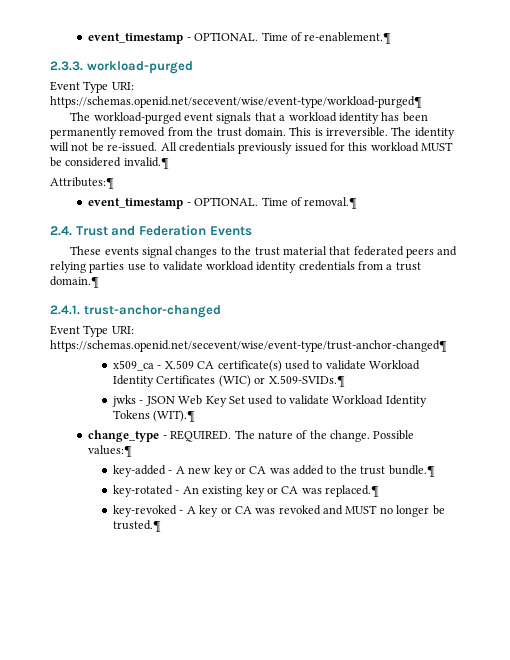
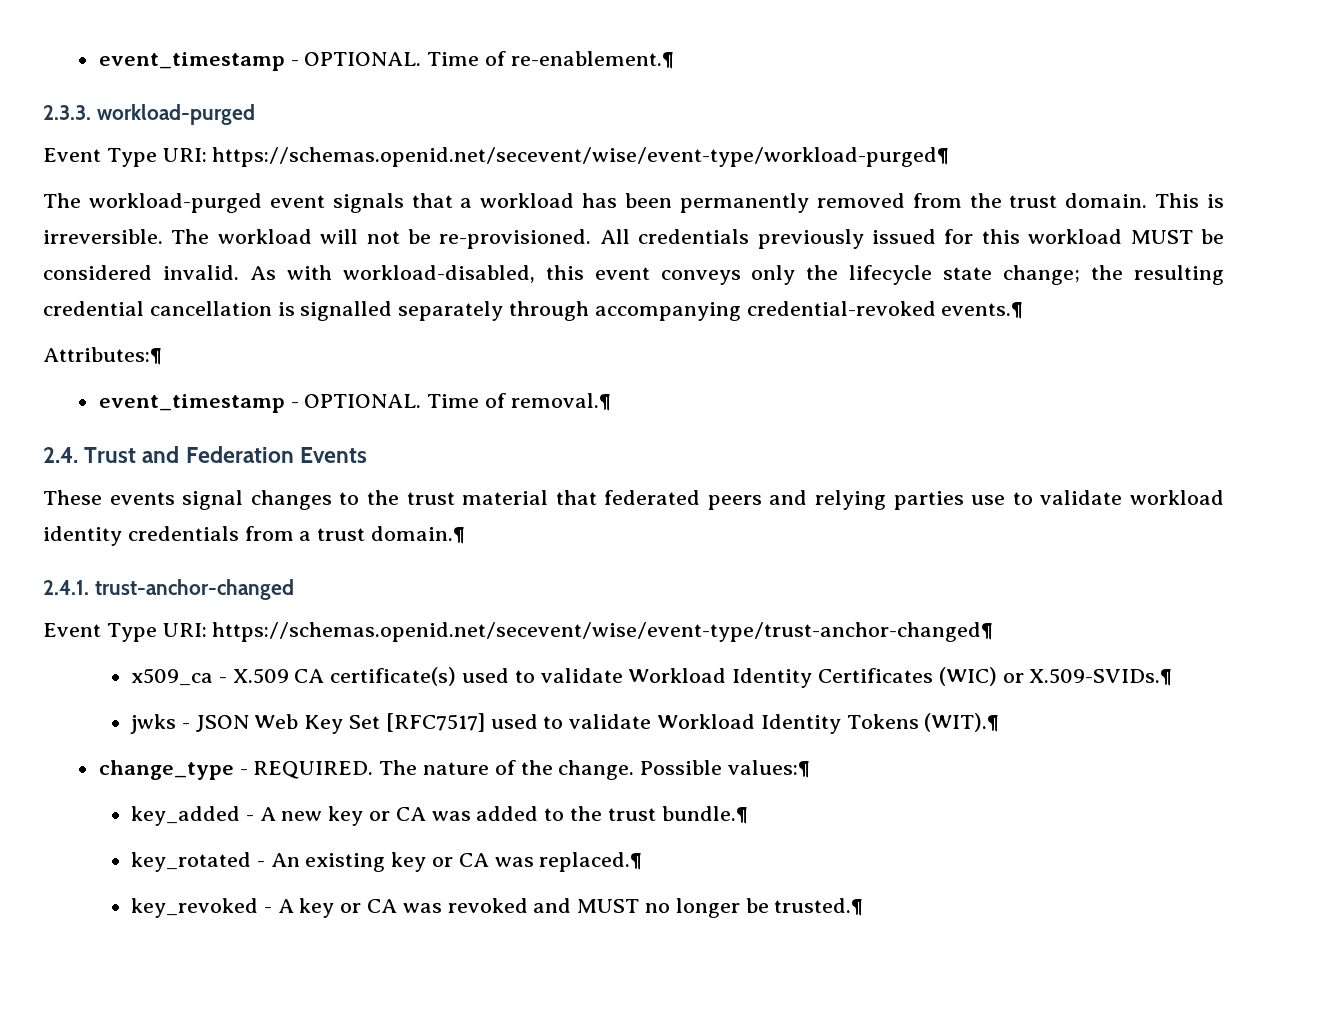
[338,112,379,124] identity -> (575, 200) none
[414,127,455,139] identity -> [217,229,312,244] workload
[107,142,158,152] re-issued. -> [439,229,592,249] re-provisioned.
[123,157,169,170] invalid.¶ -> [162,265,1224,285] [43,301,1024,321] invalid. As with workload-disabled, this event conveys only the lifecycle state change; the resulting credential cancellation is signalled separately through accompanying credential-revoked events.¶
(245, 400) none -> [385,713,485,732] [RFC7517]
[113,465,167,477] key-added -> [130,806,240,826] key_added
[113,485,174,497] key-rotated -> [130,852,251,872] key_rotated
[113,505,178,517] key-revoked -> [130,898,258,918] key_revoked

